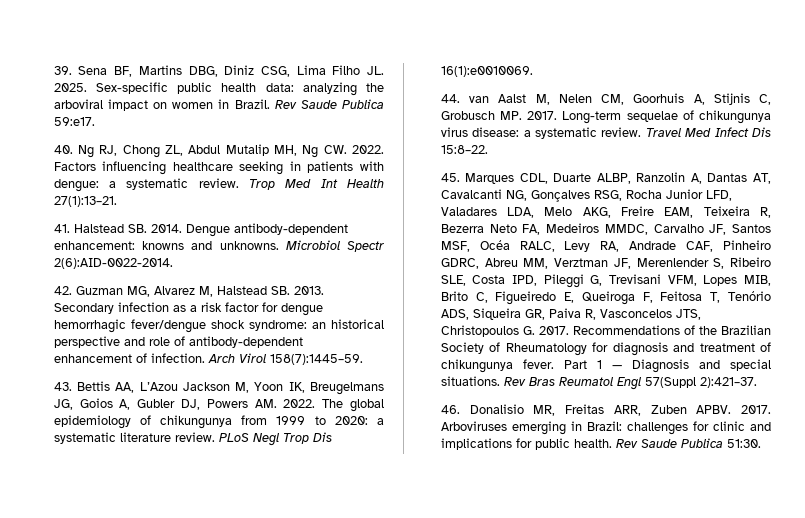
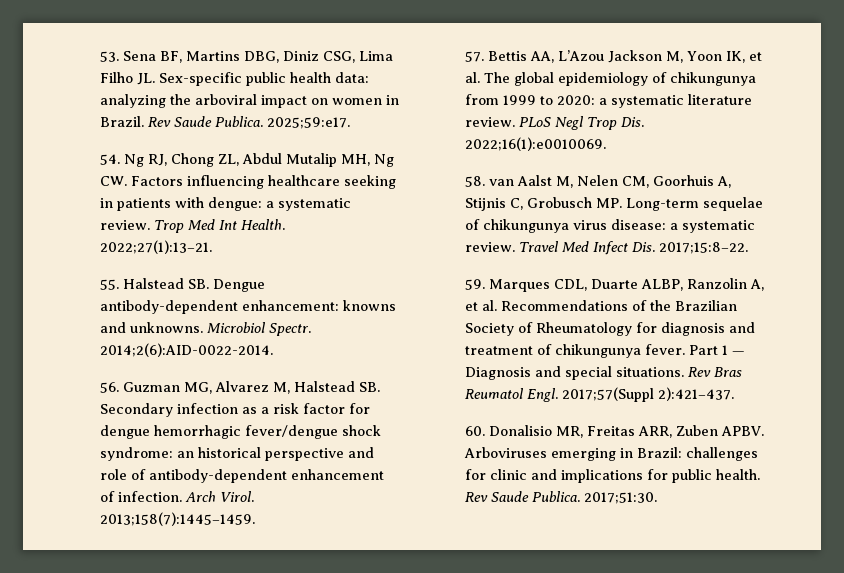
[53,66,72,75] 39. -> [100,51,120,62] 53.
[53,83,87,92] 2025. -> (156, 79) none
[342,99,384,109] [53,117,95,126] [53,145,73,154] Publica 59:e17. // 40. -> [215,116,351,129] [100,154,121,165] Publica. 2025;59:e17. // 54.
[352,145,384,154] 2022. -> (128, 181) none
[347,179,384,188] [53,196,117,207] [53,224,182,233] Health 27(1):13–21. // 41. Halstead SB. 2014. -> [241,219,286,230] [100,240,213,254] [100,278,210,290] Health. 2022;27(1):13–21. // 55. Halstead SB.
[347,241,384,252] [53,258,173,269] [53,286,72,295] Spectr 2(6):AID-0022-2014. // 42. -> [269,323,312,336] [100,343,274,357] [100,382,120,393] Spectr. 2014;2(6):AID-0022-2014. // 56.
[293,286,324,295] 2013. -> (381, 387) none
[238,353,363,365] [53,382,72,391] Virol 158(7):1445–59. // 43. -> [220,491,255,502] [100,512,256,526] [465,51,485,62] Virol. 2013;158(7):1445–1459. // 57.
[310,382,384,395] [53,398,316,410] Breugelmans JG, Goios A, Gubler DJ, Powers AM. 2022. -> [749,52,763,61] [465,72,481,83] et al.
[312,432,332,442] [440,66,533,77] [440,94,460,103] Dis 16(1):e0010069. // 44. -> [621,117,645,127] [465,137,607,151] [465,176,486,187] Dis. 2022;16(1):e0010069. // 58.
[527,111,558,120] 2017. -> (623, 203) none
[752,127,772,137] [440,145,488,154] [440,173,460,182] Dis 15:8–22. // 45. -> [632,242,749,254] [465,279,486,290] Dis. 2017;15:8–22. // 59.
[707,173,772,184] [440,189,732,202] [440,206,771,218] [440,223,771,235] [440,240,771,252] [440,257,771,269] [440,274,772,288] [440,291,771,305] [440,308,701,320] [440,325,569,337] Dantas AT, Cavalcanti NG, Gonçalves RSG, Rocha Junior LFD, Valadares LDA, Melo AKG, Freire EAM, Teixeira R, Bezerra Neto FA, Medeiros MMDC, Carvalho JF, Santos MSF, Océa RALC, Levy RA, Andrade CAF, Pinheiro GDRC, Abreu MM, Verztman JF, Merenlender S, Ribeiro SLE, Costa IPD, Pileggi G, Trevisani VFM, Lopes MIB, Brito C, Figueiredo E, Queiroga F, Feitosa T, Tenório ADS, Siqueira GR, Paiva R, Vasconcelos JTS, Christopoulos G. 2017. -> [465,300,498,311] et al.
[616,377,757,390] [440,405,460,414] Engl 57(Suppl 2):421–37. // 46. -> [527,387,735,402] [465,426,486,436] Engl. 2017;57(Suppl 2):421–437. // 60.
[741,405,771,414] 2017. -> (765, 431) none
[680,438,761,448] Publica 51:30. -> [532,491,658,504] Publica. 2017;51:30.

